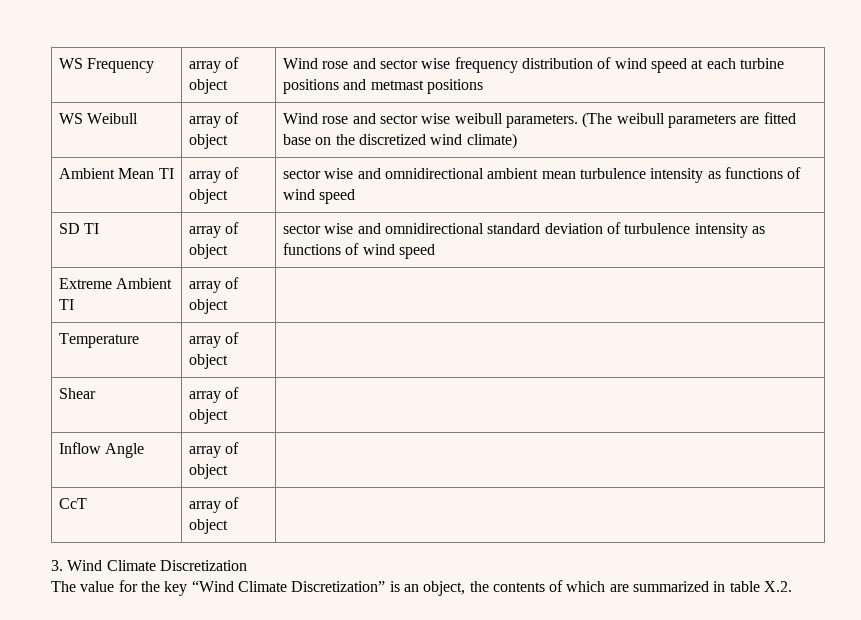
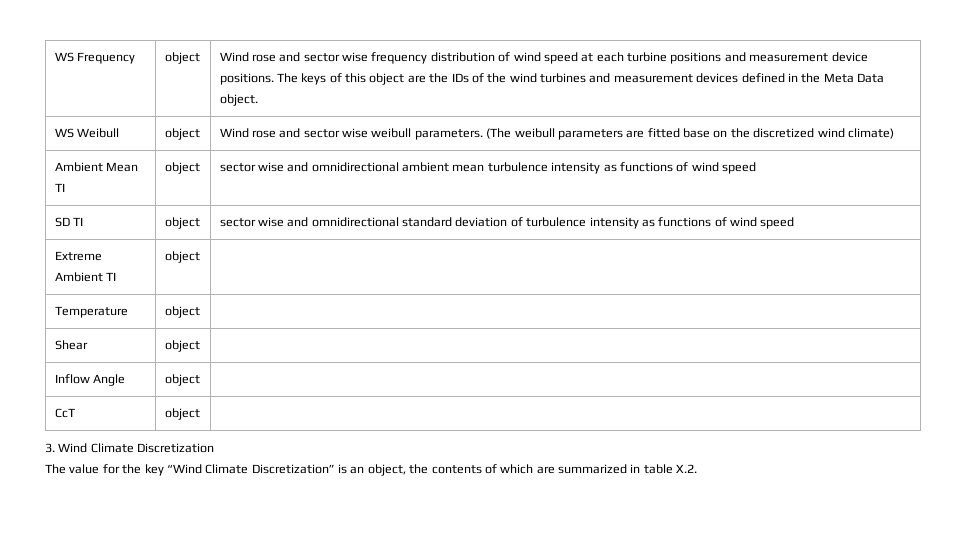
[189,57,240,73] array of -> (135, 58) none
[370,79,483,94] metmast positions -> [749,52,868,62] [219,73,885,85] [219,94,258,106] measurement device positions. The keys of this object are the IDs of the wind turbines and measurement devices defined in the Meta Data object.
[189,112,240,128] array of -> (119, 133) none
[189,167,240,183] array of -> (65, 187) none
[189,222,240,238] array of -> (83, 221) none
[189,277,240,293] array of -> (116, 276) none
[189,332,240,348] array of -> (128, 312) none
[189,387,240,403] array of -> (88, 345) none
[189,442,240,458] array of -> (125, 380) none
[189,497,240,513] array of -> (75, 413) none

